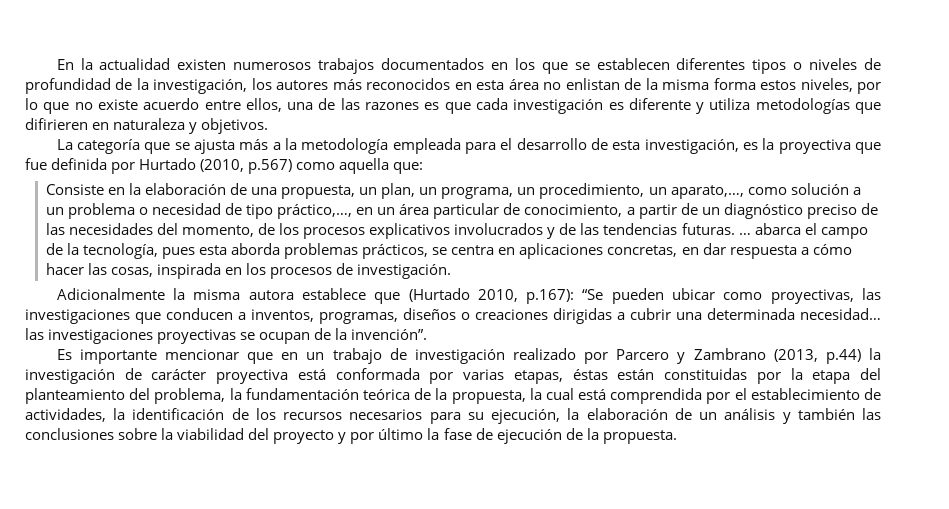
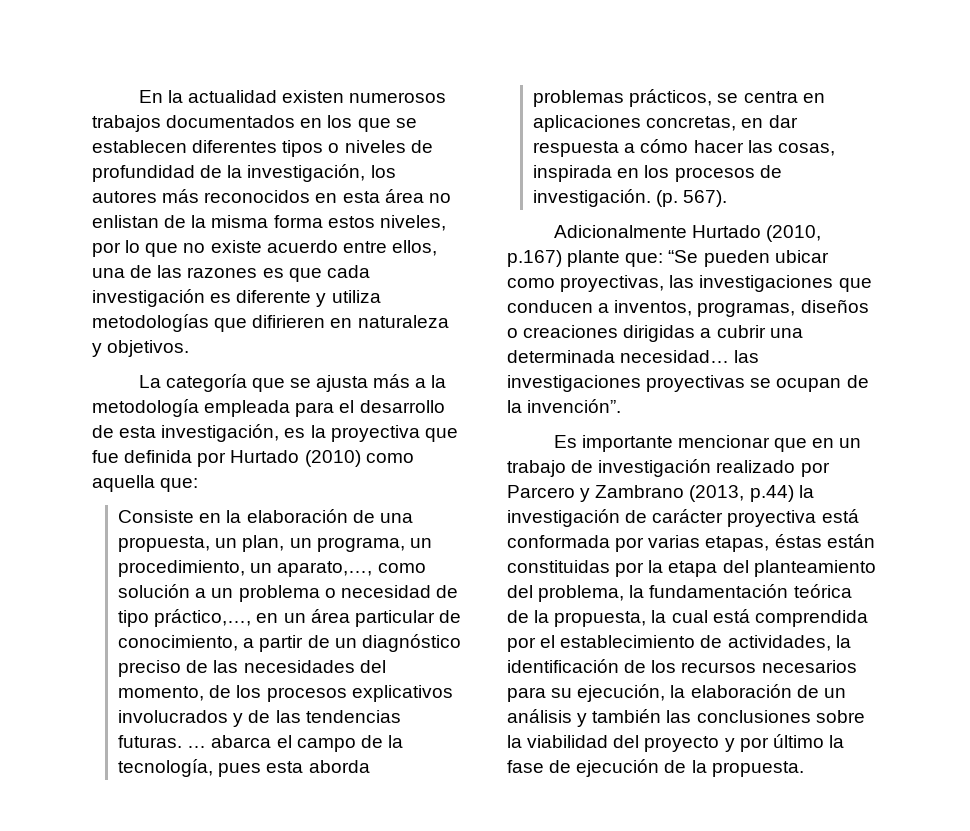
[200,159,293,174] (2010, p.567) -> [304,450,361,467] (2010)
(452, 271) none -> [656,190,728,207] (p. 567).
[172,288,575,304] la misma autora establece que (Hurtado 2010, p.167): -> [691,225,821,242] [507,250,664,267] Hurtado (2010, p.167) plante que:

